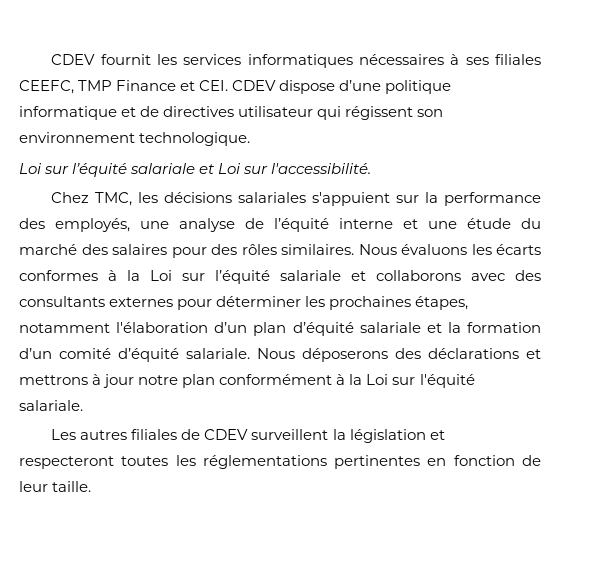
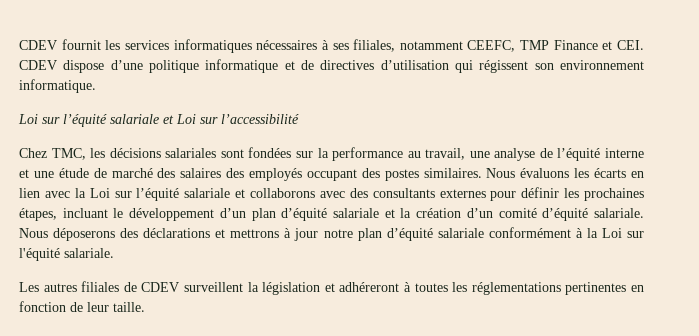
[495,54,541,65] filiales -> [353,39,463,52] filiales, notamment
[238,106,314,117] utilisateur -> [380,60,449,70] d’utilisation
[139,132,251,146] technologique. -> [19,79,96,93] informatique.
[271,163,372,174] l'accessibilité. -> [221,114,299,124] l’accessibilité
[312,192,391,206] s'appuient -> [220,147,292,158] sont fondées
[19,218,130,232] des employés, -> [407,148,466,160] au travail,
[521,218,541,229] du -> [93,168,107,178] de
[171,244,277,258] pour des rôles -> [226,168,419,181] des employés occupant des postes
[19,270,117,281] conformes à -> [630,171,644,178] [19,188,70,198] en lien avec
[216,296,302,307] déterminer -> [521,187,560,198] définir
[19,322,209,333] notamment l'élaboration -> [62,208,215,221] incluant le développement
[467,322,541,333] formation -> [416,208,462,218] création
(216, 381) none -> [386,228,484,241] d’équité salariale
[19,456,114,469] respecteront -> [339,282,411,292] adhéreront à

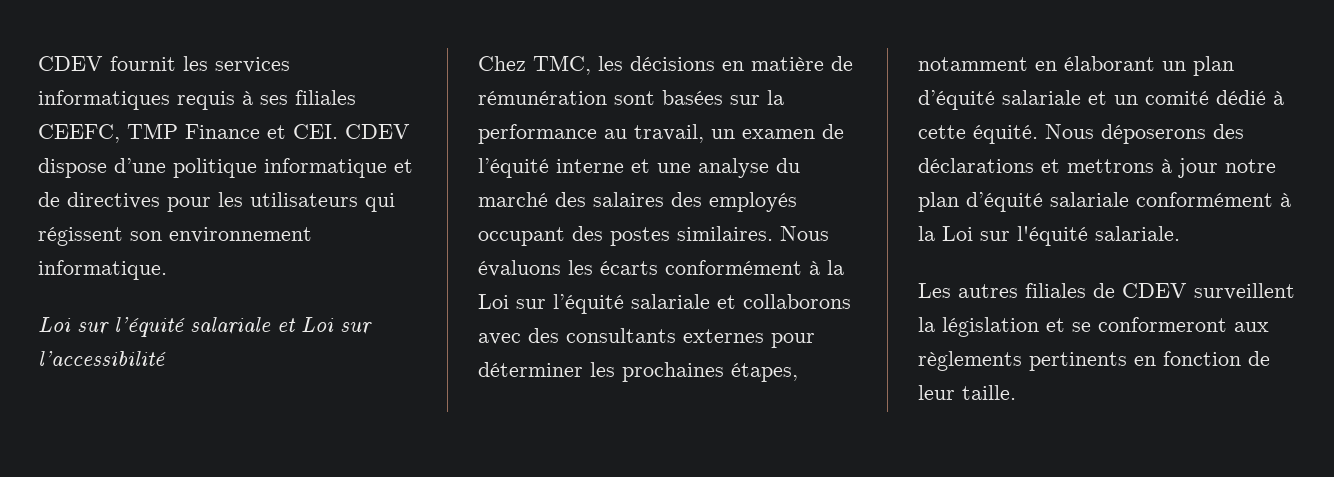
[256,40,318,50] nécessaires -> [177,91,235,110] requis
[353,39,463,52] filiales, notamment -> [295,90,356,105] filiales
[380,60,449,70] d’utilisation -> [167,192,358,212] pour les utilisateurs
[165,147,292,158] salariales sont fondées -> [722,56,853,71] [478,90,723,105] en matière de rémunération sont basées
[469,148,536,161] une analyse -> [711,129,815,139] un examen
[58,168,107,178] étude de -> [698,158,800,178] analyse du
[630,171,644,178] [19,188,70,198] en lien avec -> [665,260,820,275] conformément à
[521,187,560,198] définir -> [478,362,583,377] déterminer
[62,208,644,221] incluant le développement d’un plan d’équité salariale et la création d’un comité d’équité salariale. -> [918,56,1234,76] [918,90,1284,110] [918,125,1038,144] notamment en élaborant un plan d’équité salariale et un comité dédié à cette équité.
[339,282,627,295] adhéreront à toutes les réglementations pertinentes -> [1072,317,1269,332] [918,351,1127,371] se conformeront aux règlements pertinents

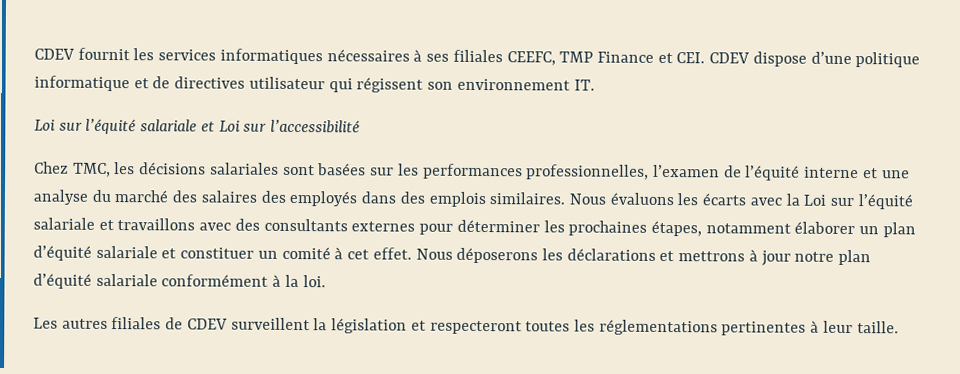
[177,91,235,110] requis -> [326,49,410,62] nécessaires
[167,192,358,212] pour les utilisateurs -> [248,76,325,90] utilisateur
[38,260,167,280] informatique. -> [573,79,595,91] IT.
[722,56,853,71] [478,90,784,105] [478,124,815,144] en matière de rémunération sont basées sur la performance au travail, un examen -> [209,162,720,180] salariales sont basées sur les performances professionnelles, l’examen
[478,226,670,246] occupant des postes -> [361,191,486,208] dans des emplois
[665,260,820,275] conformément à -> [749,197,782,206] avec
[743,294,851,309] collaborons -> [117,218,196,231] travaillons
[1035,56,1155,71] en élaborant -> [794,221,856,235] élaborer
(1107, 98) none -> [180,247,255,259] constituer
[1216,90,1284,105] [918,125,1038,144] dédié à cette équité. -> [334,247,412,260] à cet effet.
[1213,124,1244,139] des -> [541,248,563,261] les
[942,226,1180,246] Loi sur l'équité salariale. -> [302,275,326,288] loi.
[1072,317,1269,332] [918,351,1270,371] se conformeront aux règlements pertinents en fonction de -> [429,319,820,336] respecteront toutes les réglementations pertinentes à

